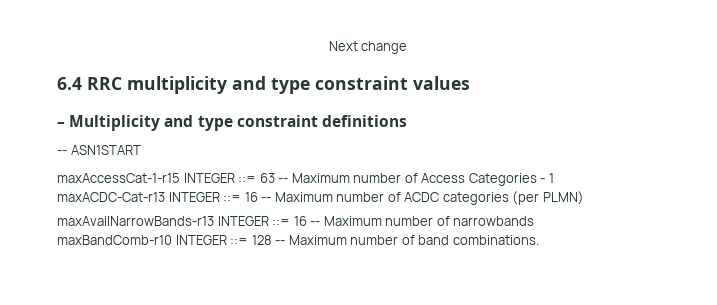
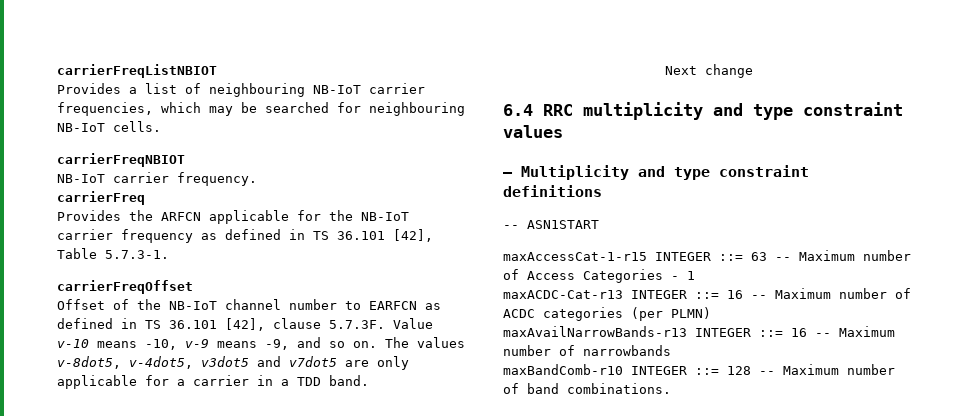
(328, 46) none -> [57,64,217,78] [57,83,425,97] [57,102,465,116] [57,121,161,132] [57,153,185,167] [57,172,257,186] [57,191,145,205] [57,210,409,224] [57,229,433,243] [57,248,169,259] [57,280,193,294] [57,299,441,310] [57,318,433,331] [57,337,465,350] [57,356,409,370] [57,375,369,389] carrierFreqListNBIOT // Provides a list of neighbouring NB-IoT carrier frequencies, which may be searched for neighbouring NB-IoT cells. // carrierFreqNBIOT // NB-IoT carrier frequency. // carrierFreq // Provides the ARFCN applicable for the NB-IoT carrier frequency as defined in TS 36.101 [42], Table 5.7.3-1. // carrierFreqOffset // Offset of the NB-IoT channel number to EARFCN as defined in TS 36.101 [42], clause 5.7.3F. Value v-10 means -10, v-9 means -9, and so on. The values v-8dot5, v-4dot5, v3dot5 and v7dot5 are only applicable for a carrier in a TDD band. //

